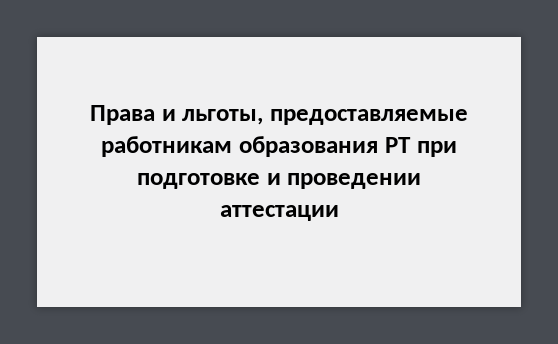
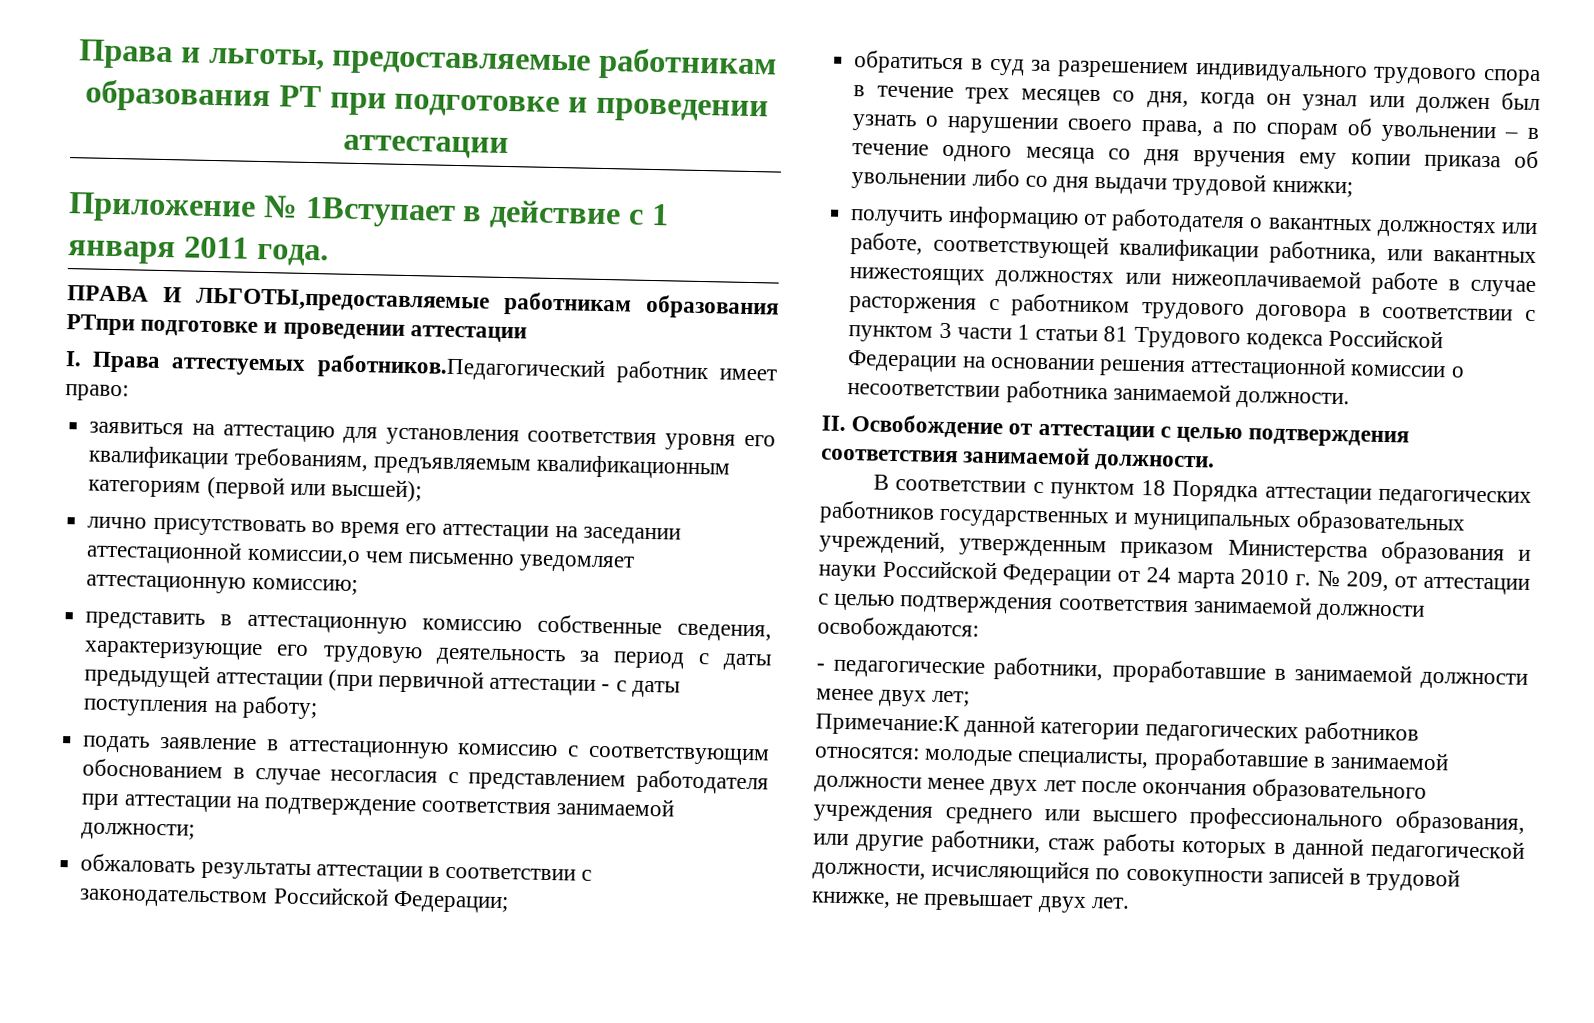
(339, 213) none -> [68,192,669,231] [67,236,329,267] [67,285,779,320] [66,314,527,343] [65,351,778,385] [65,384,129,402] [89,421,776,451] [88,445,731,480] [88,475,422,503] [87,516,681,545] [86,539,636,573] [86,574,358,596] [85,611,772,642] [84,640,773,671] [84,663,680,698] [83,695,318,720] [82,735,770,766] [82,758,770,795] [81,793,676,817] [81,822,196,841] [80,853,593,883] [79,886,509,914] [853,50,1541,87] [853,85,1540,115] [852,114,1540,144] [852,143,1539,173] [851,168,1353,198] [850,206,1538,239] [850,232,1537,265] [849,267,1536,298] [849,293,1536,323] [848,322,1443,351] [847,350,1465,381] [847,380,1350,410] [821,414,1410,448] [821,445,1216,472] [873,474,1532,508] [819,500,1466,536] [819,529,1531,566] [818,559,1531,595] [818,593,1426,622] [817,616,979,642] [816,657,1528,690] [816,688,971,707] [815,713,1419,746] [814,746,1450,773] [814,775,1428,804] [813,804,1525,835] [813,829,1525,864] [812,858,1461,892] [811,891,1130,913] // Приложение № 1Вступает в действие с 1 января 2011 года. // ПРАВА И ЛЬГОТЫ,предоставляемые работникам образования РТпри подготовке и проведении аттестации // I. Права аттестуемых работников.Педагогический работник имеет право: // заявиться на аттестацию для установления соответствия уровня его квалификации требованиям, предъявляемым квалификационным категориям (первой или высшей); // лично присутствовать во время его аттестации на заседании аттестационной комиссии,о чем письменно уведомляет аттестационную комиссию; // представить в аттестационную комиссию собственные сведения, характеризующие его трудовую деятельность за период с даты предыдущей аттестации (при первичной аттестации - с даты поступления на работу; // подать заявление в аттестационную комиссию с соответствующим обоснованием в случае несогласия с представлением работодателя при аттестации на подтверждение соответствия занимаемой должности; // обжаловать результаты аттестации в соответствии с законодательством Российской Федерации; // обратиться в суд за разрешением индивидуального трудового спора в течение трех месяцев со дня, когда он узнал или должен был узнать о нарушении своего права, а по спорам об увольнении – в течение одного месяца со дня вручения ему копии приказа об увольнении либо со дня выдачи трудовой книжки; // получить информацию от работодателя о вакантных должностях или работе, соответствующей квалификации работника, или вакантных нижестоящих должностях или нижеоплачиваемой работе в случае расторжения с работником трудового договора в соответствии с пунктом 3 части 1 статьи 81 Трудового кодекса Российской Федерации на основании решения аттестационной комиссии о несоответствии работника занимаемой должности. // II. Освобождение от аттестации с целью подтверждения соответствия занимаемой должности. // В соответствии с пунктом 18 Порядка аттестации педагогических работников государственных и муниципальных образовательных учреждений, утвержденным приказом Министерства образования и науки Российской Федерации от 24 марта 2010 г. № 209, от аттестации с целью подтверждения соответствия занимаемой должности освобождаются: // - педагогические работники, проработавшие в занимаемой должности менее двух лет; // Примечание:К данной категории педагогических работников относятся: молодые специалисты, проработавшие в занимаемой должности менее двух лет после окончания образовательного учреждения среднего или высшего профессионального образования, или другие работники, стаж работы которых в данной педагогической должности, исчисляющийся по совокупности записей в трудовой книжке, не превышает двух лет.

